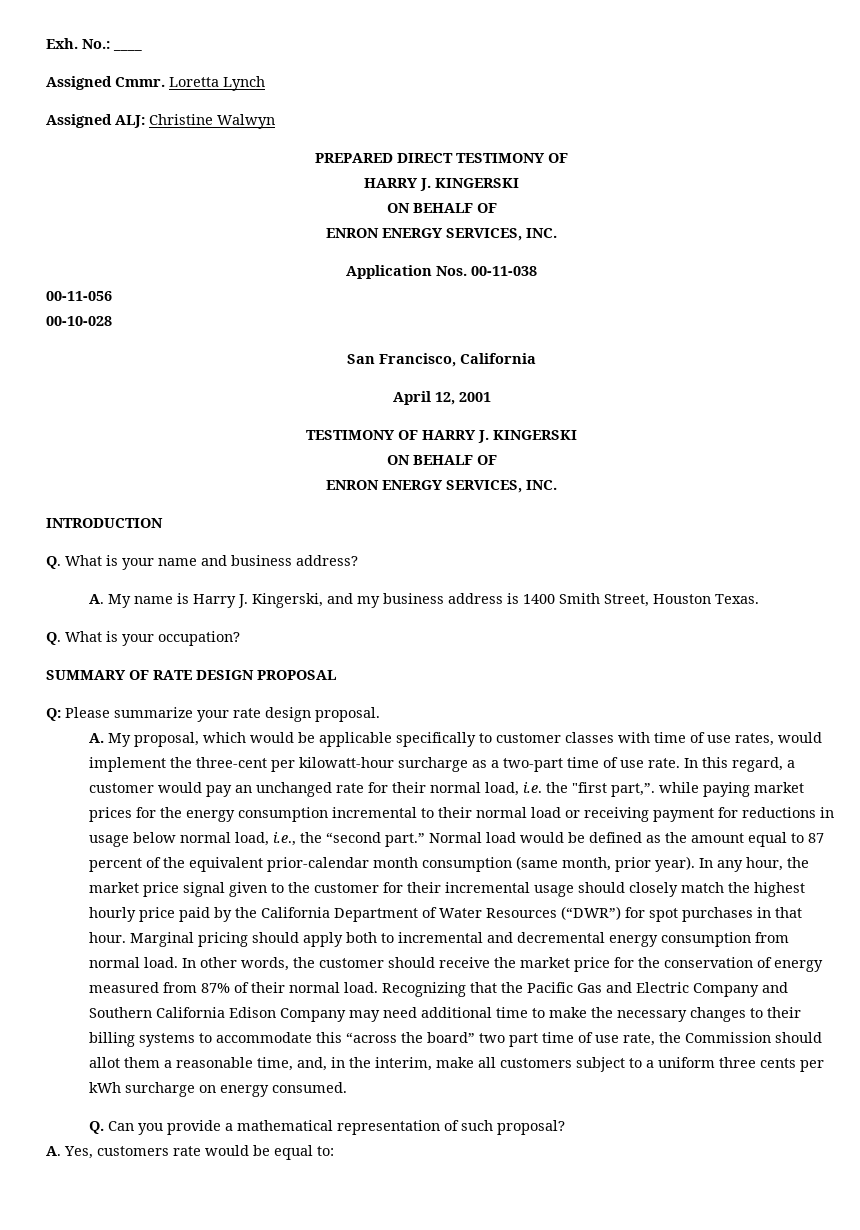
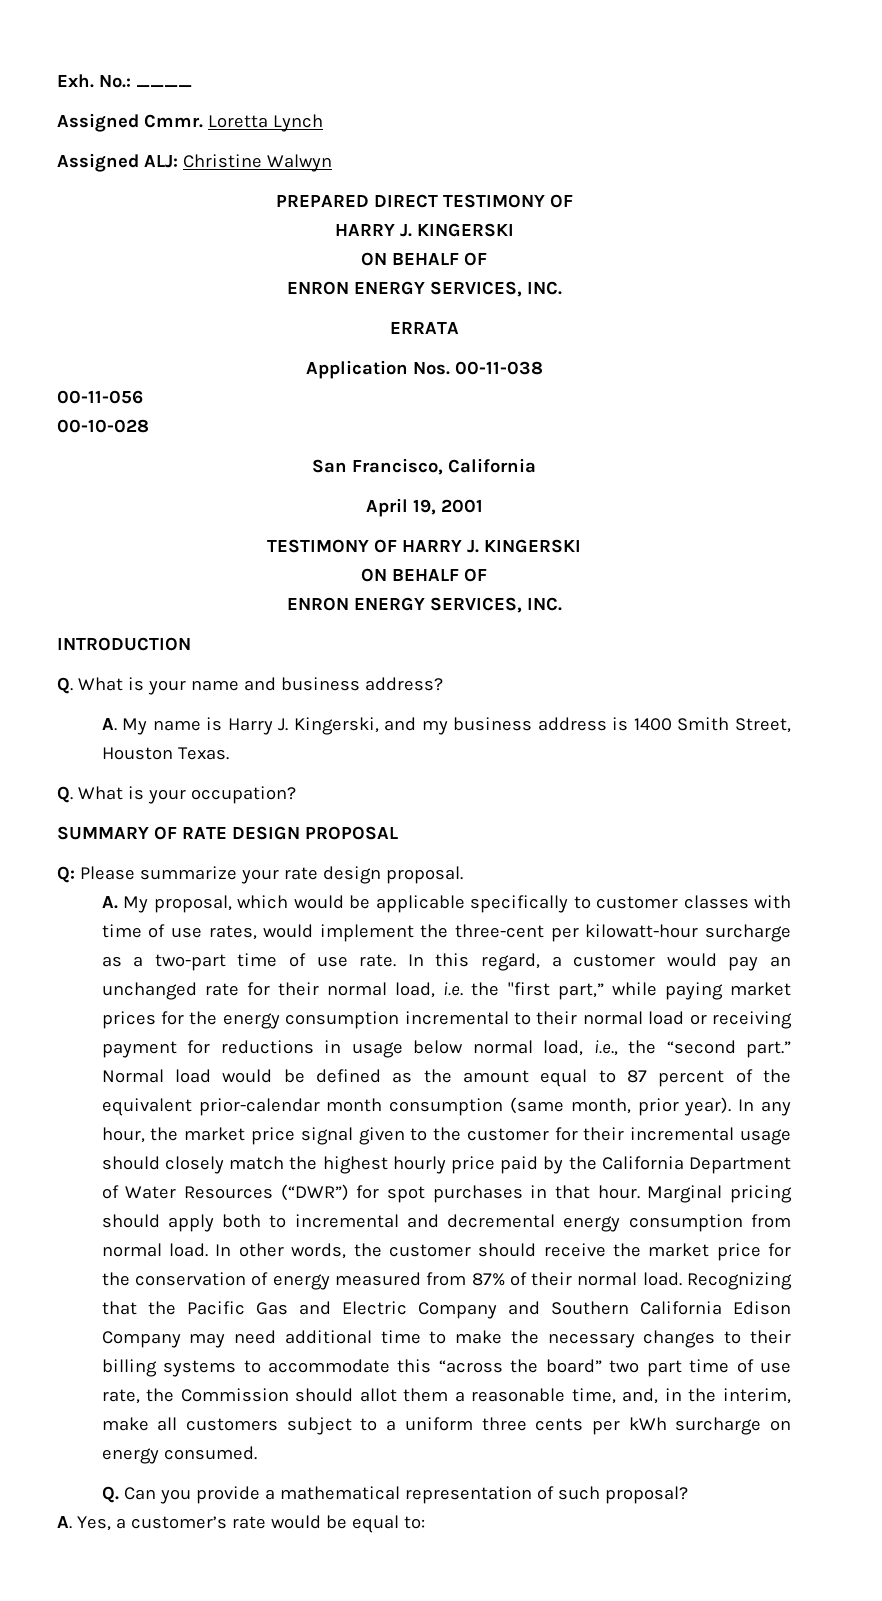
(557, 233) none -> [389,322,459,334] // ERRATA
[434,392,455,405] 12, -> [412,499,436,515] 19,
[611,783,656,797] part,”. -> [557,983,604,1000] part,”
[97,1146,169,1156] customers -> [115,1516,227,1529] a customer’s

